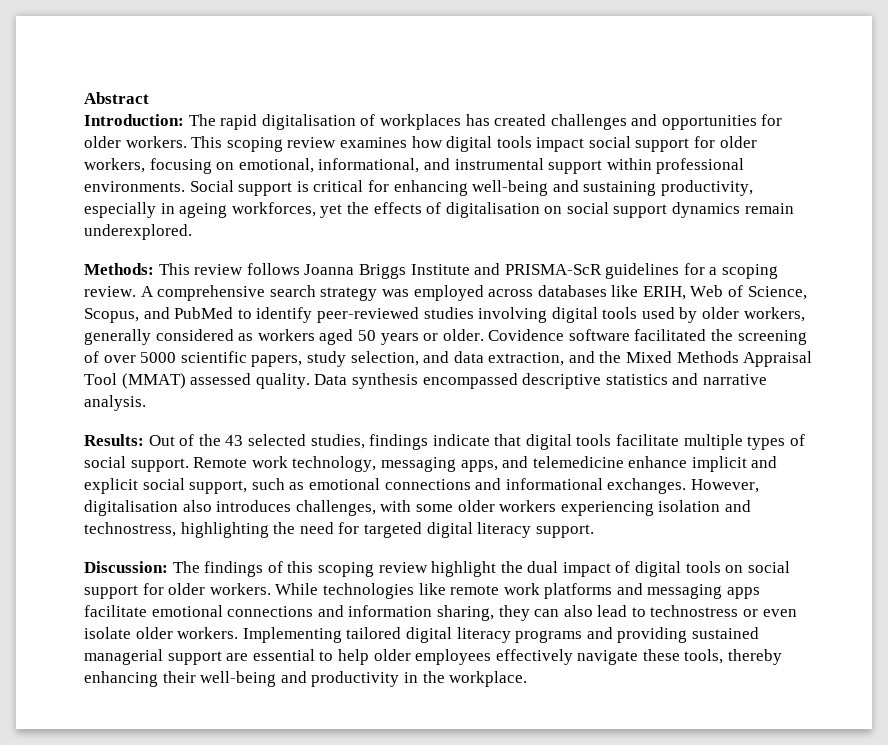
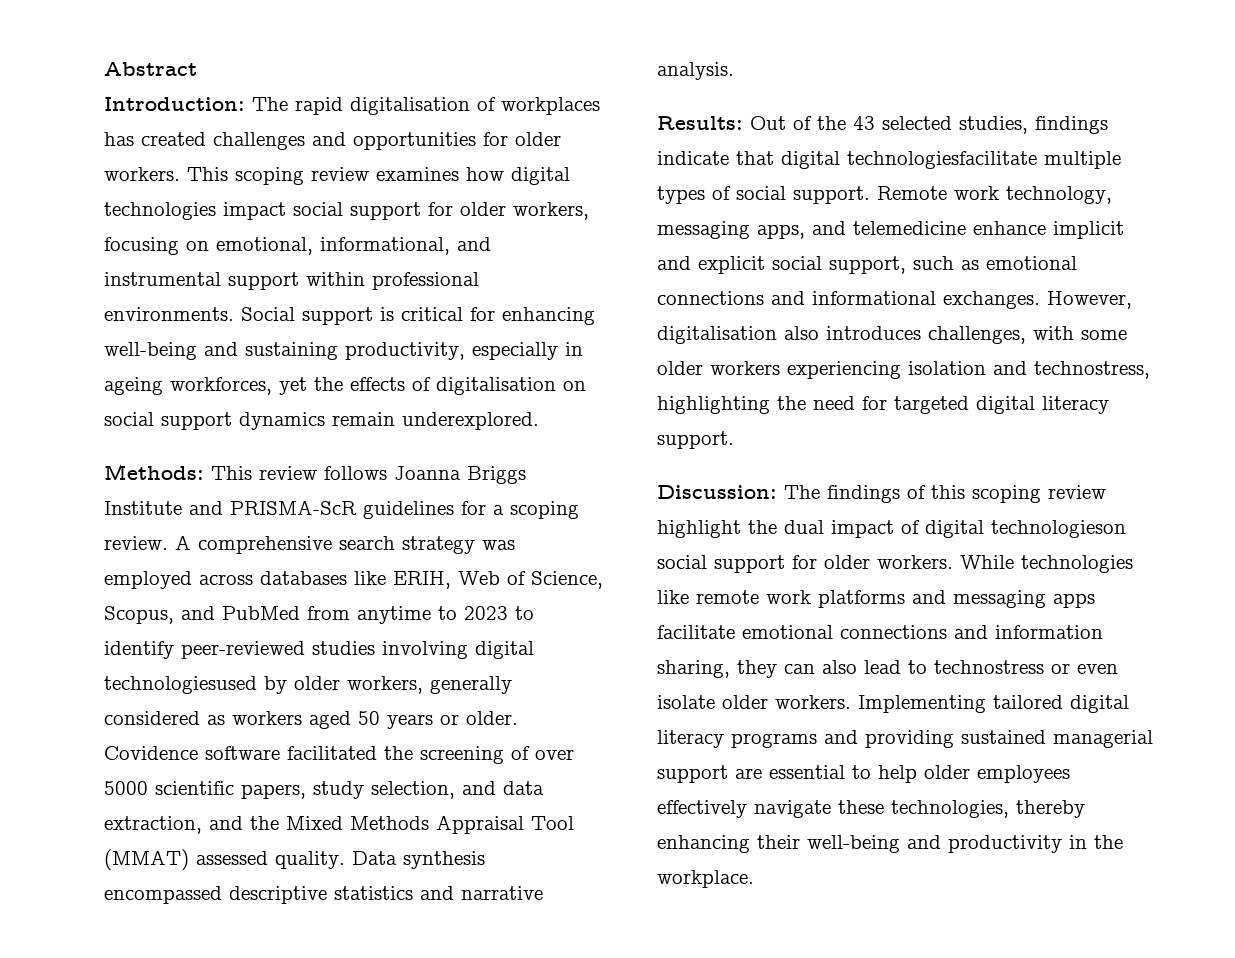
[496,136,532,148] tools -> [104,202,216,220] technologies
(234, 313) none -> [307,606,508,624] from anytime to 2023
[602,307,675,319] tools used -> [104,676,257,694] technologiesused
[576,434,680,446] tools facilitate -> [847,151,1037,169] technologiesfacilitate
[685,561,744,573] tools on -> [991,520,1126,538] technologieson
[684,649,724,664] tools, -> [891,800,1009,818] technologies,

